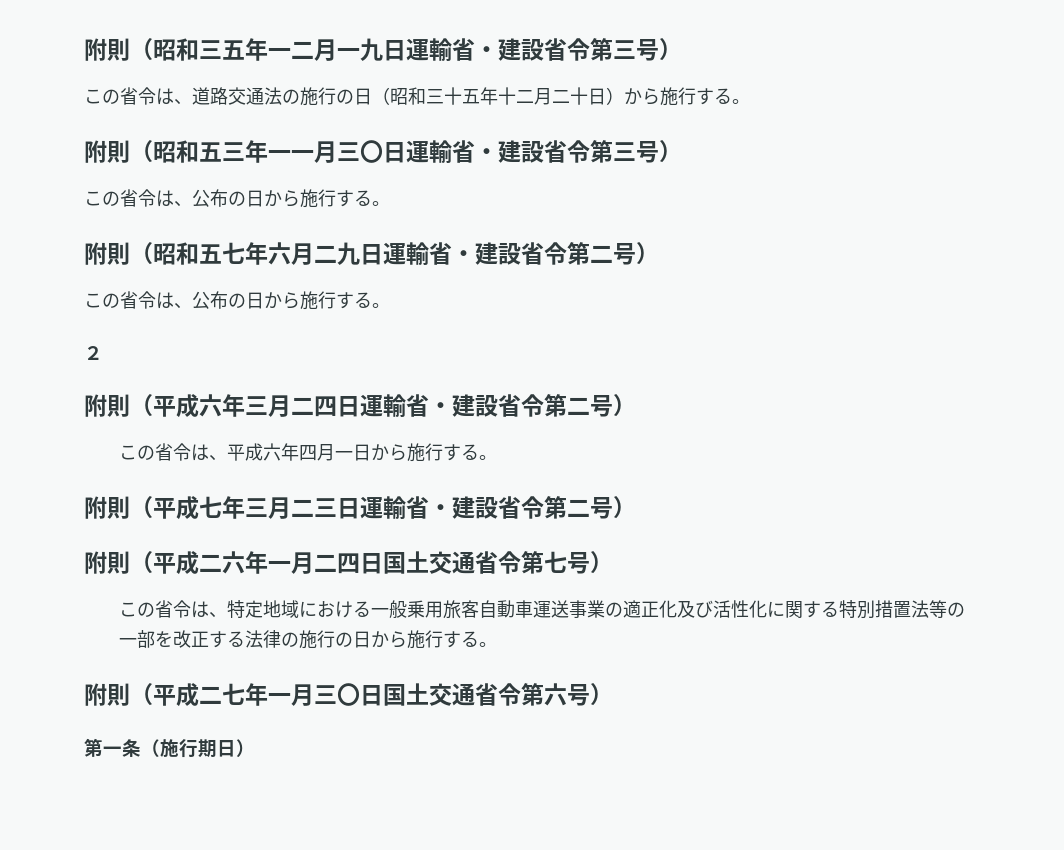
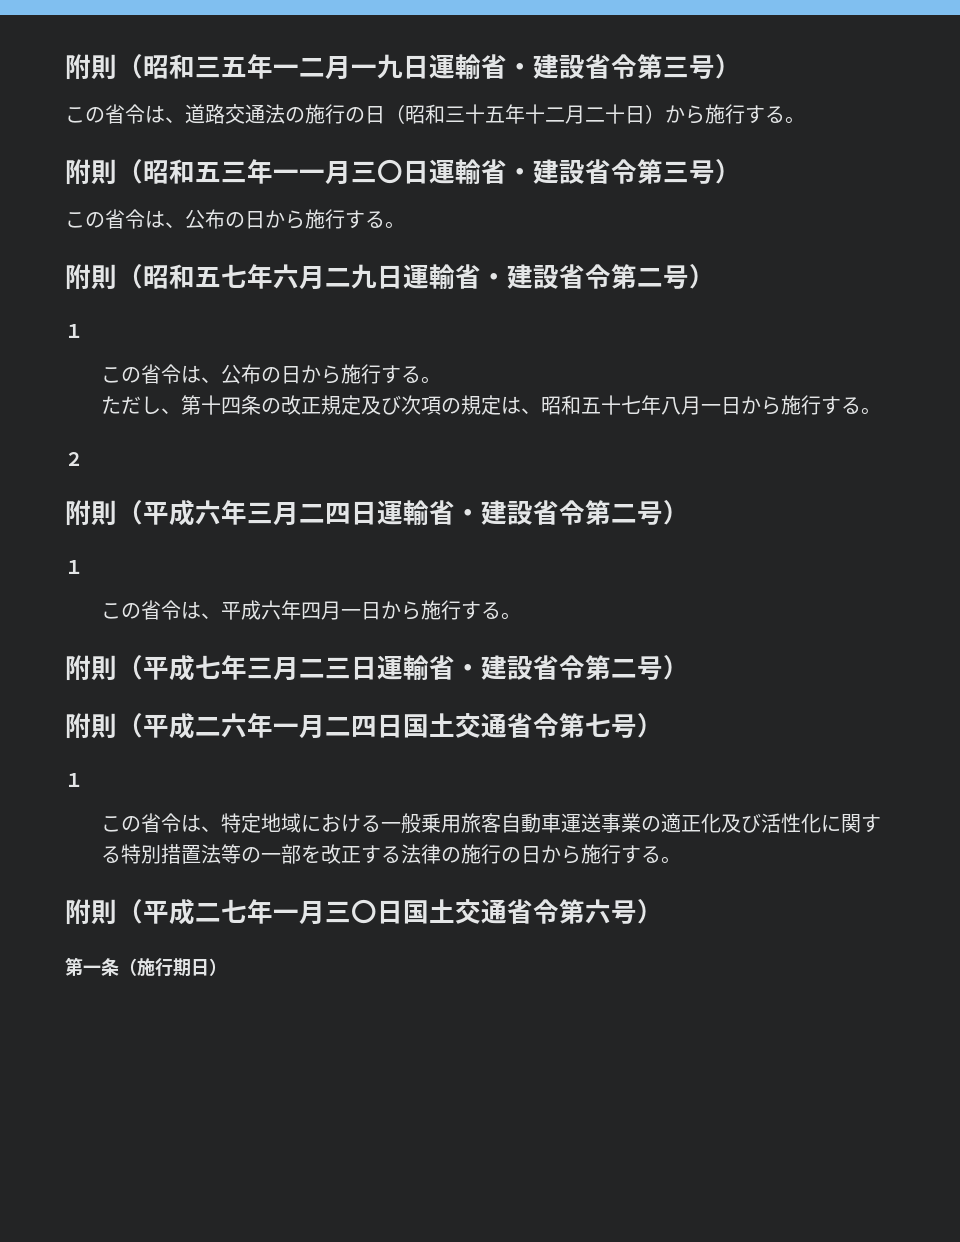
[84,291,390,310] // この省令は、公布の日から施行する。 -> [65,324,83,338] [100,364,441,384] [100,395,881,415] // １ // この省令は、公布の日から施行する。 // ただし、第十四条の改正規定及び次項の規定は、昭和五十七年八月一日から施行する。
(636, 405) none -> [65,560,83,574] // １
(613, 562) none -> [65,773,83,787] // １

